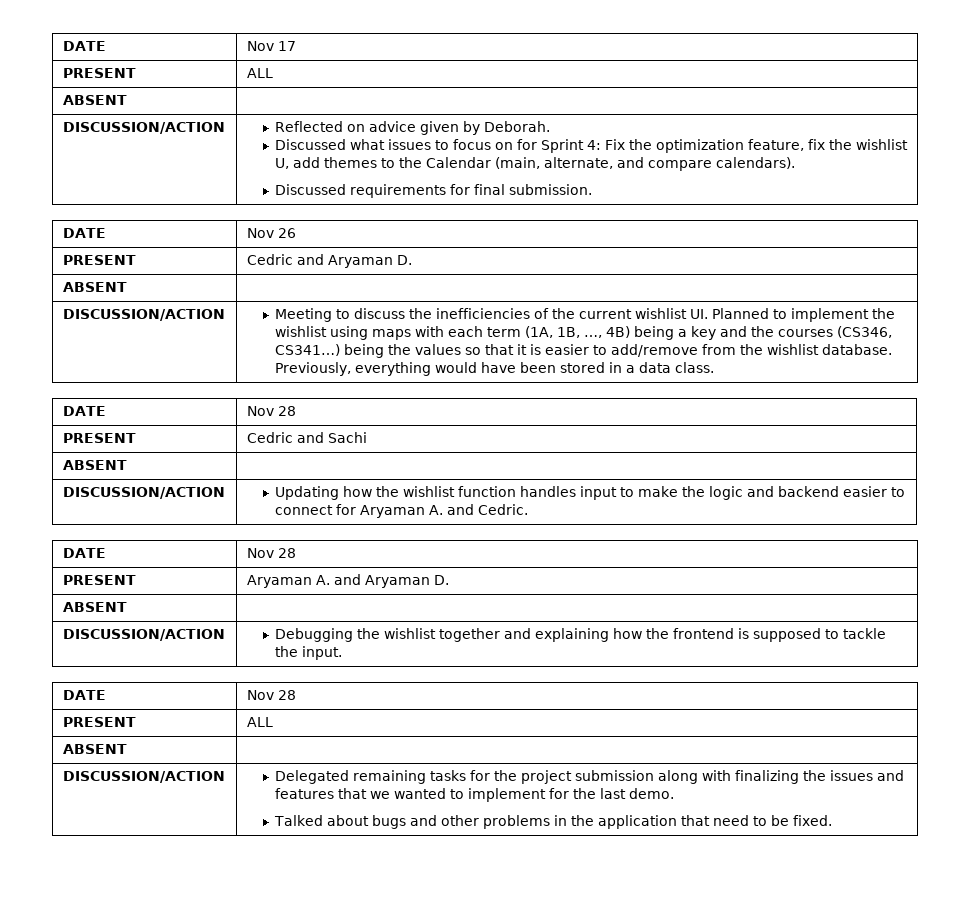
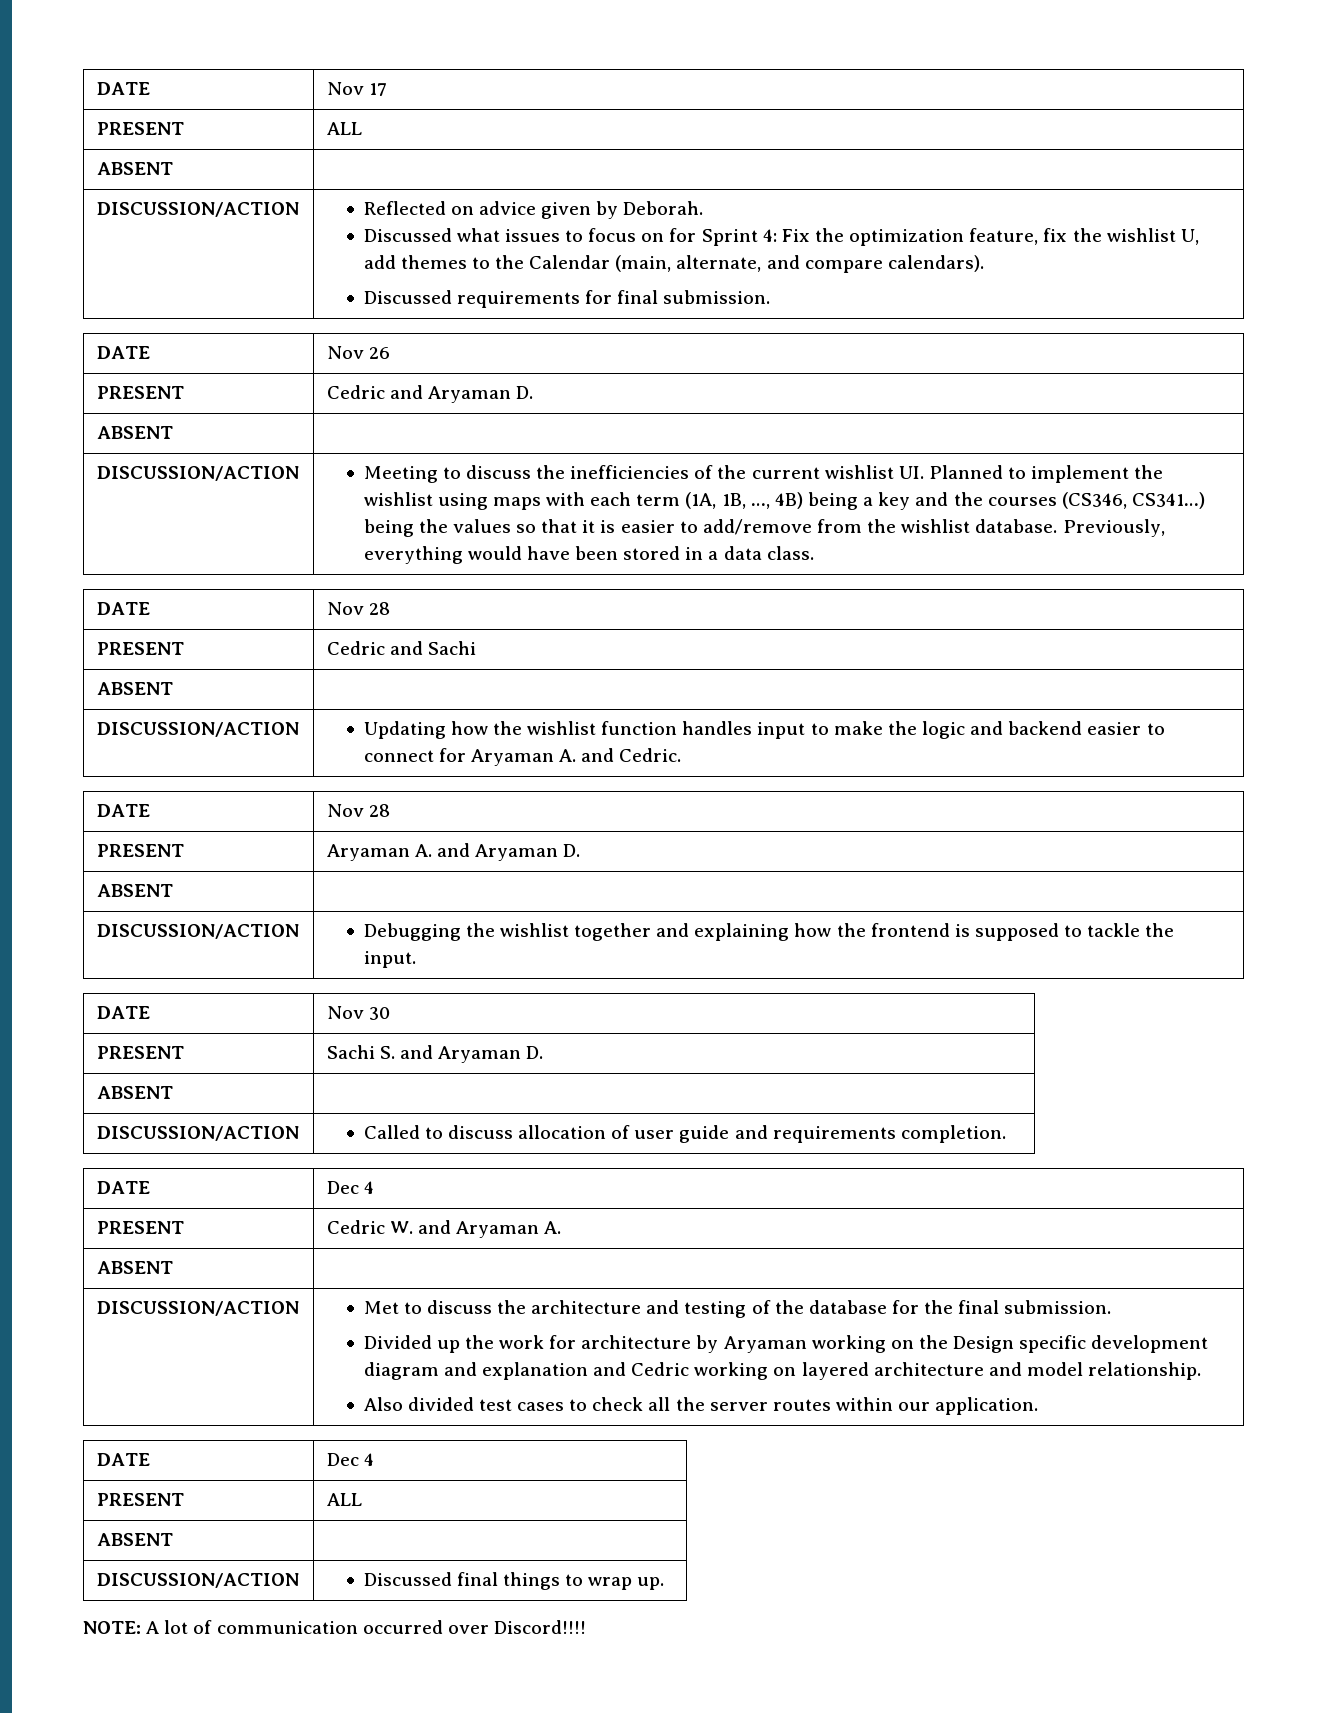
[277,690,296,700] [62,717,136,727] [246,717,273,727] [62,744,127,754] [62,771,225,783] [274,770,904,784] [274,788,674,802] [273,815,832,829] 28 // PRESENT | ALL // ABSENT | // DISCUSSION/ACTION | Delegated remaining tasks for the project submission along with finalizing the issues and features that we wanted to implement for the last demo. // Talked about bugs and other problems in the application that need to be fixed. -> [368,1007,390,1020] [96,1046,184,1059] [326,1045,544,1063] [96,1086,173,1099] [96,1126,299,1141] [363,1125,1006,1143] [96,1181,150,1194] [326,1181,374,1194] [96,1221,184,1234] [326,1220,562,1238] [96,1261,173,1274] [96,1301,299,1316] [363,1300,1112,1318] [363,1335,1209,1353] [363,1362,1202,1380] [363,1397,1039,1415] [96,1453,150,1466] [326,1453,374,1466] [96,1493,184,1506] [326,1493,362,1506] [96,1533,173,1546] [96,1573,299,1588] [363,1572,665,1590] [83,1620,586,1634] 30 // PRESENT | Sachi S. and Aryaman D. // ABSENT | // DISCUSSION/ACTION | Called to discuss allocation of user guide and requirements completion. // DATE | Dec 4 // PRESENT | Cedric W. and Aryaman A. // ABSENT | // DISCUSSION/ACTION | Met to discuss the architecture and testing of the database for the final submission. // Divided up the work for architecture by Aryaman working on the Design specific development diagram and explanation and Cedric working on layered architecture and model relationship. // Also divided test cases to check all the server routes within our application. // DATE | Dec 4 // PRESENT | ALL // ABSENT | // DISCUSSION/ACTION | Discussed final things to wrap up. // NOTE: A lot of communication occurred over Discord!!!!

